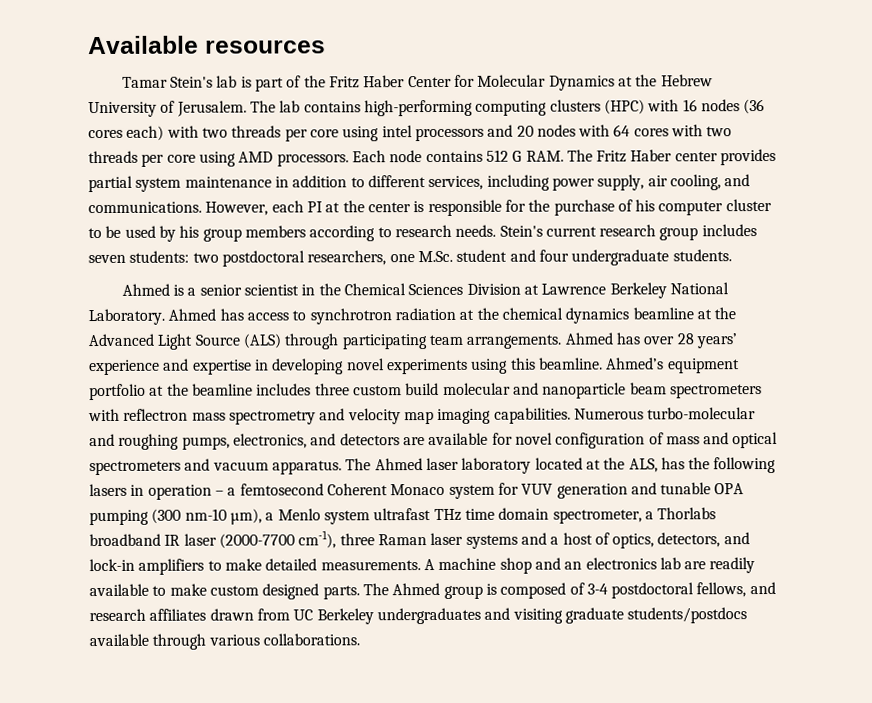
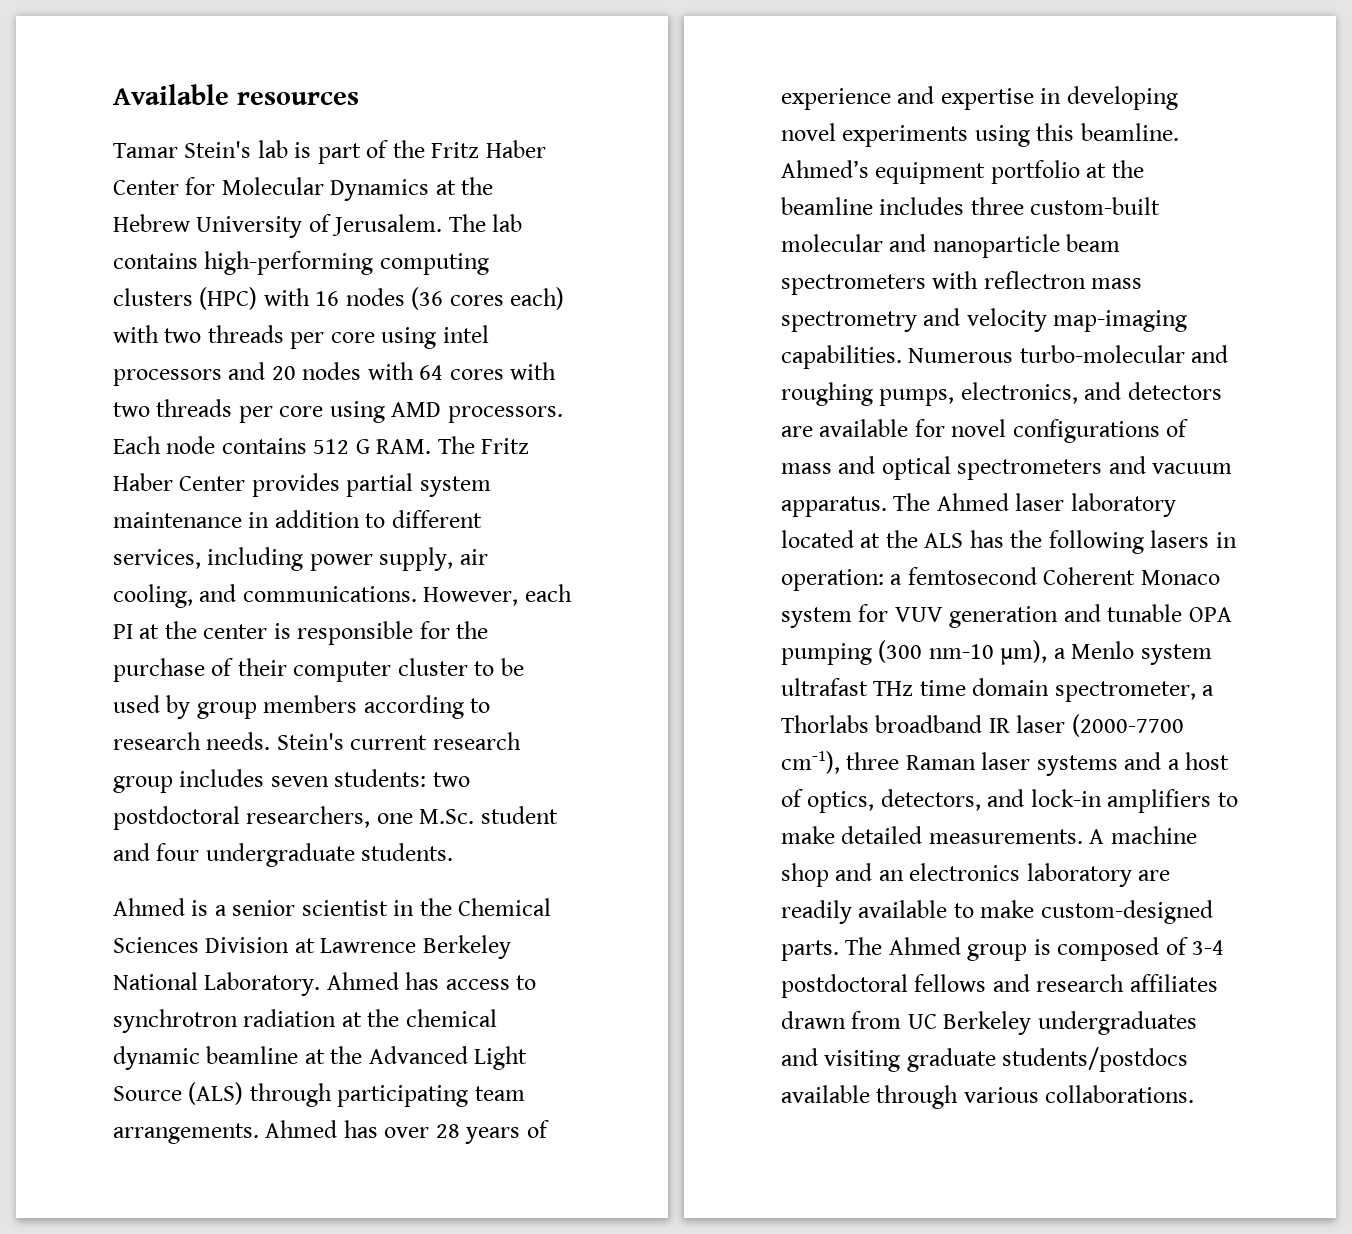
[674,151,718,162] center -> [179,476,246,491] Center
[635,199,656,212] his -> [237,658,287,676] their
[179,225,200,238] his -> (191, 707) none
[565,307,630,324] dynamics -> [113,1046,200,1070] dynamic
[695,333,737,349] years’ -> [465,1120,549,1144] years of
[352,382,440,396] custom build -> [1030,197,1161,215] custom-built
[403,408,492,425] map imaging -> [1053,310,1188,332] map-imaging
[555,432,646,449] configuration -> [1012,419,1160,443] configurations
[628,458,658,473] ALS, -> [924,533,964,548] ALS
[147,484,224,500] operation – -> [781,569,884,591] operation:
[659,557,681,570] lab -> [1026,863,1132,887] laboratory
[209,583,320,600] custom designed -> [1040,900,1213,924] custom-designed
[696,582,747,598] fellows, -> [914,974,987,992] fellows

